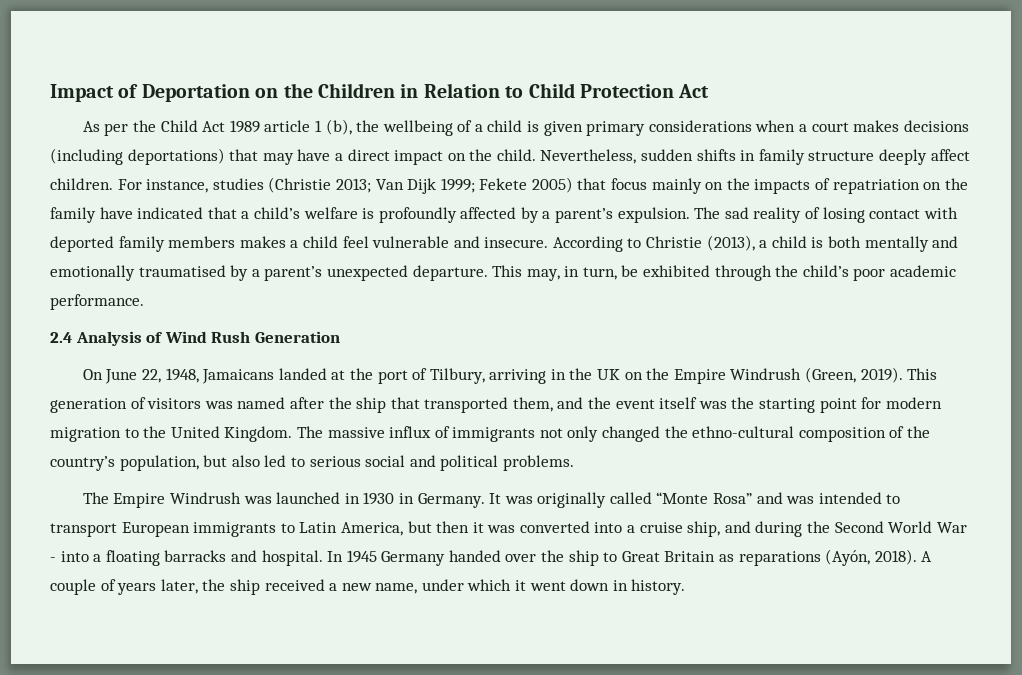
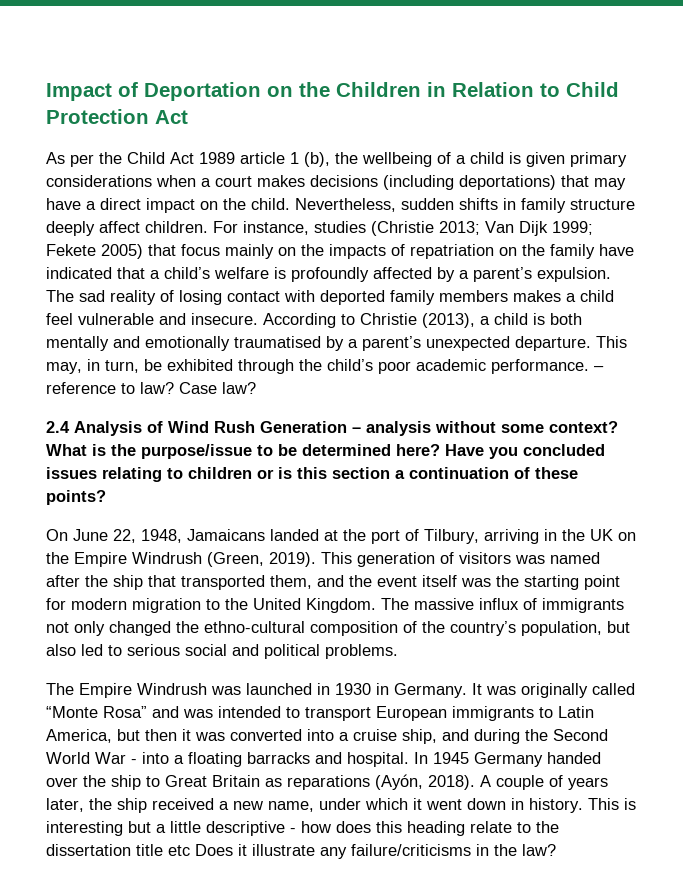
(144, 302) none -> [594,366,604,371] [46,382,256,394] – reference to law? Case law?
(340, 337) none -> [352,421,618,436] [46,444,605,459] [46,467,578,482] [46,490,106,505] – analysis without some context? What is the purpose/issue to be determined here? Have you concluded issues relating to children or is this section a continuation of these points?
(686, 587) none -> [588,798,636,810] [46,821,559,836] [46,844,556,859] This is interesting but a little descriptive - how does this heading relate to the dissertation title etc Does it illustrate any failure/criticisms in the law?

